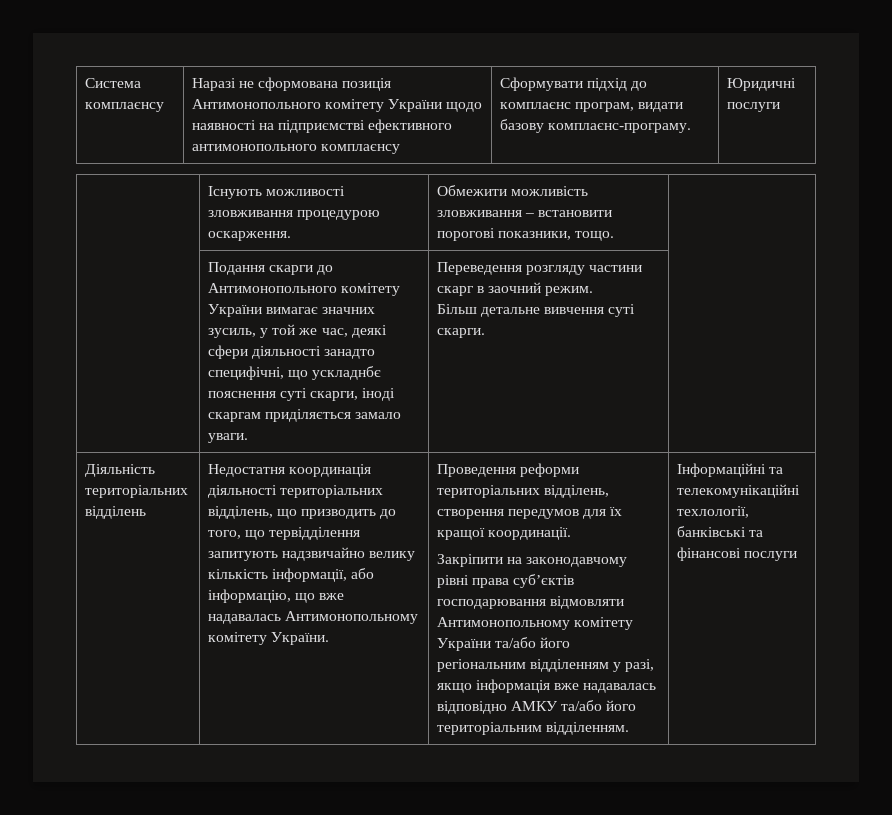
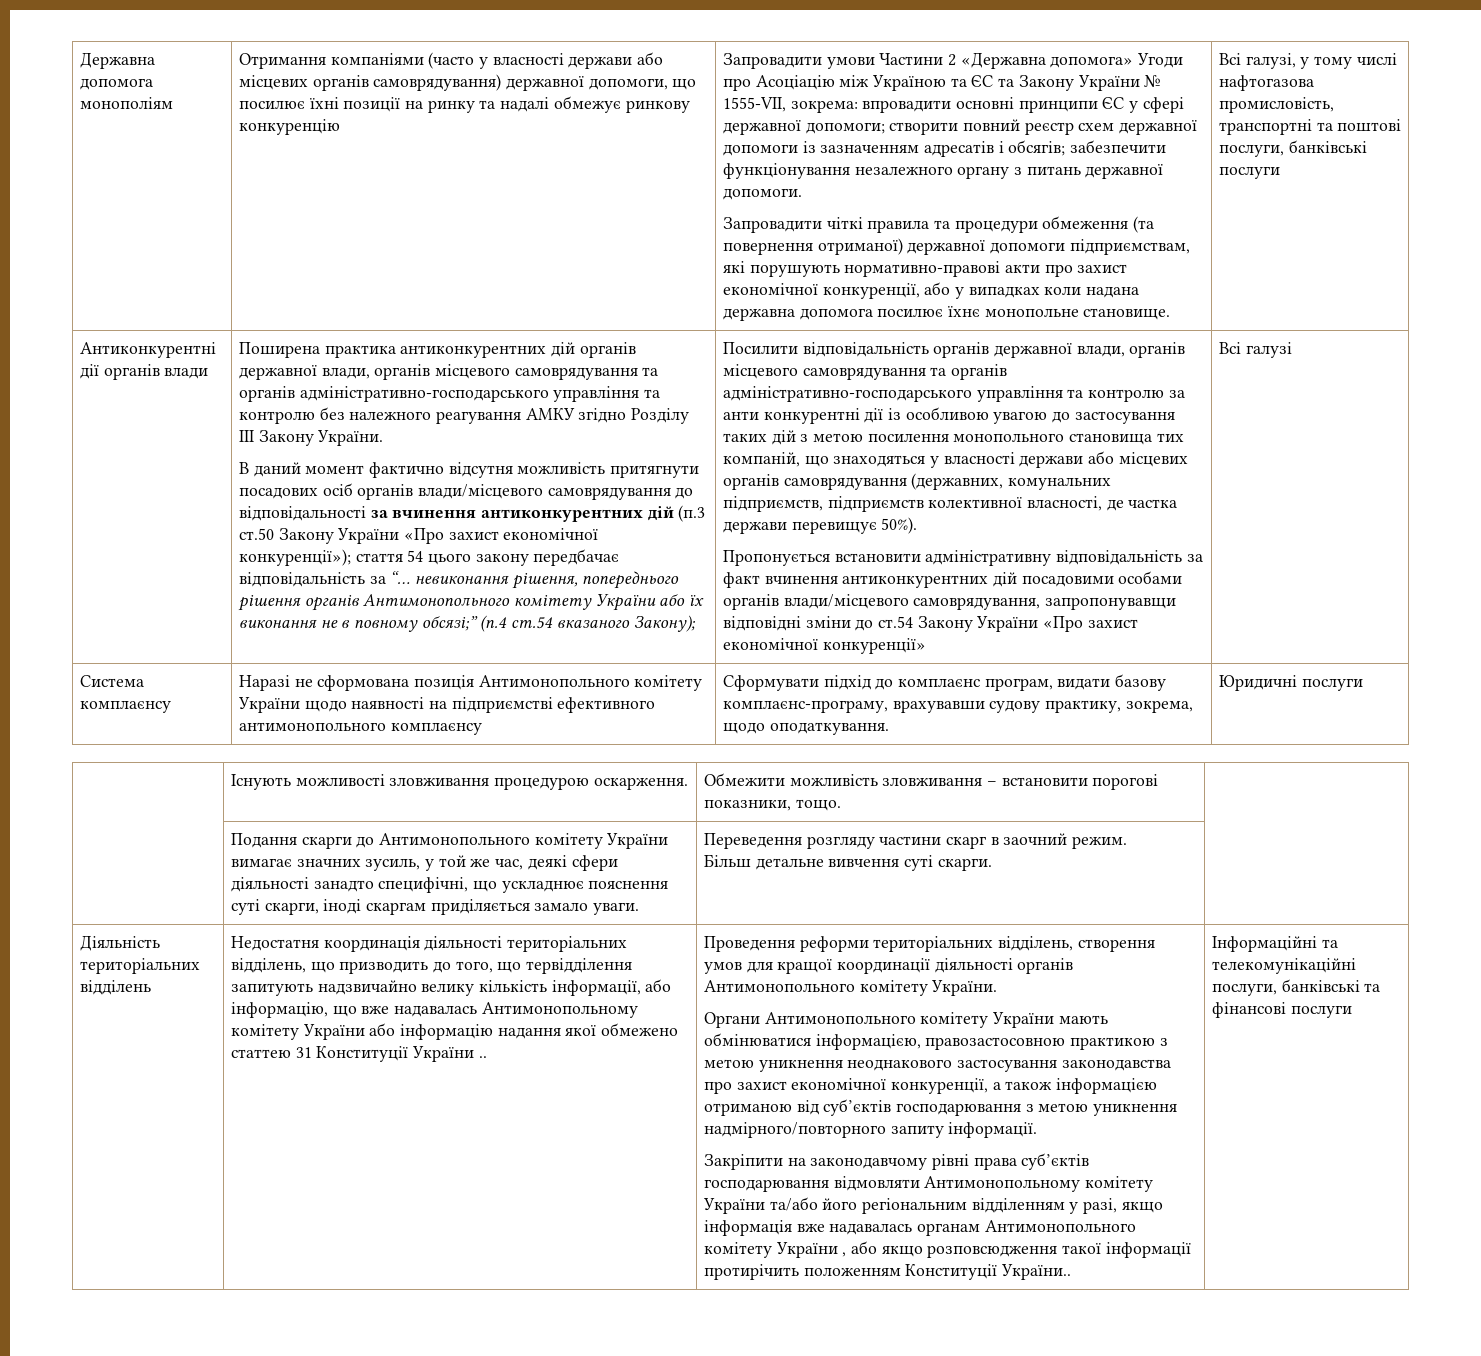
(84, 83) none -> [79,52,155,69] [79,78,153,90] [79,97,173,109] [238,52,664,69] [238,74,697,91] [238,96,690,113] [238,119,340,135] [722,52,1184,69] [722,75,1161,91] [722,97,1184,113] [722,119,1198,135] [722,140,1167,157] [722,163,1164,179] [722,188,802,200] [722,216,1155,233] [722,238,1190,255] [722,261,1128,277] [722,282,1140,299] [722,306,1171,321] [1218,53,1397,69] [1218,75,1314,91] [1218,97,1334,113] [1218,119,1402,135] [1218,140,1367,157] [1218,166,1280,179] [79,342,216,358] [79,364,209,380] [238,342,636,358] [238,364,659,380] [238,386,660,402] [238,407,690,424] [238,430,384,446] [238,462,700,478] [238,483,694,500] [238,505,706,522] [238,528,599,544] [238,549,620,566] [238,571,680,589] [237,594,705,611] [238,615,696,632] [722,342,1186,358] [722,364,1007,380] [722,386,1185,402] [722,407,1175,424] [722,430,1184,445] [722,451,1188,468] [722,473,1111,490] [722,496,1178,512] [722,517,918,534] [722,550,1203,566] [722,571,1183,588] [722,594,1176,610] [722,616,1138,632] [722,638,926,654] [1218,342,1292,358] Державна допомога монополіям | Отримання компаніями (часто у власності держави або місцевих органів самоврядування) державної допомоги, що посилює їхні позиції на ринку та надалі обмежує ринкову конкуренцію | Запровадити умови Частини 2 «Державна допомога» Угоди про Асоціацію між Україною та ЄС та Закону України № 1555-VII, зокрема: впровадити основні принципи ЄС у сфері державної допомоги; створити повний реєстр схем державної допомоги із зазначенням адресатів і обсягів; забезпечити функціонування незалежного органу з питань державної допомоги. // Запровадити чіткі правила та процедури обмеження (та повернення отриманої) державної допомоги підприємствам, які порушують нормативно-правові акти про захист економічної конкуренції, або у випадках коли надана державна допомога посилює їхнє монопольне становище. | Всі галузі, у тому числі нафтогазова промисловість, транспортні та поштові послуги, банківські послуги // Антиконкурентні дії органів влади | Поширена практика антиконкурентних дій органів державної влади, органів місцевого самоврядування та органів адміністративно-господарського управління та контролю без належного реагування АМКУ згідно Розділу ІІІ Закону України. // В даний момент фактично відсутня можливість притягнути посадових осіб органів влади/місцевого самоврядування до відповідальності за вчинення антиконкурентних дій (п.3 ст.50 Закону України «Про захист економічної конкуренції»); cтаття 54 цього закону передбачає відповідальність за “… невиконання рішення, попереднього рішення органів Антимонопольного комітету України або їх виконання не в повному обсязі;” (п.4 ст.54 вказаного Закону); | Посилити відповідальність органів державної влади, органів місцевого самоврядування та органів адміністративно-господарського управління та контролю за анти конкурентні дії із особливою увагою до застосування таких дій з метою посилення монопольного становища тих компаній, що знаходяться у власності держави або місцевих органів самоврядування (державних, комунальних підприємств, підприємств колективної власності, де частка держави перевищує 50%). // Пропонується встановити адміністративну відповідальність за факт вчинення антиконкурентних дій посадовими особами органів влади/місцевого самоврядування, запропонувавщи відповідні зміни до ст.54 Закону України «Про захист економічної конкуренції» | Всі галузі //
[547,123,691,133] комплаєнс-програму. -> [722,700,1193,713] [722,722,889,735] комплаєнс-програму, врахувавши судову практику, зокрема, щодо оподаткування.
[312,366,382,380] ускладнбє -> [501,880,584,893] ускладнює
[270,632,329,645] України. -> [302,1023,679,1040] [230,1046,487,1062] України або інформацію надання якої обмежено статтею 31 Конституції України ..
[507,507,623,519] [436,527,571,540] передумов для їх кращої координації. -> [703,958,1074,974] [703,980,998,996] [703,1012,1108,1028] [703,1033,1168,1050] [703,1059,1171,1072] [703,1078,1158,1094] [703,1099,1178,1116] [703,1122,1038,1138] умов для кращої координації діяльності органів Антимонопольного комітету України. // Органи Антимонопольного комітету України мають обмінюватися інформацією, правозастосовною практикою з метою уникнення неоднакового застосування законодавства про захист економічної конкуренції, а також інформацією отриманою від суб’єктів господарювання з метою уникнення надмірного/повторного запиту інформації.
[436,700,637,714] [436,722,629,735] відповідно АМКУ та/або його територіальним відділенням. -> [916,1220,1136,1236] [703,1241,1191,1258] [703,1264,1071,1280] органам Антимонопольного комітету України , або якщо розповсюдження такої інформації протирічить положенням Конституції України..
[676,506,749,518] техлології, -> [1211,983,1277,996] послуги,

